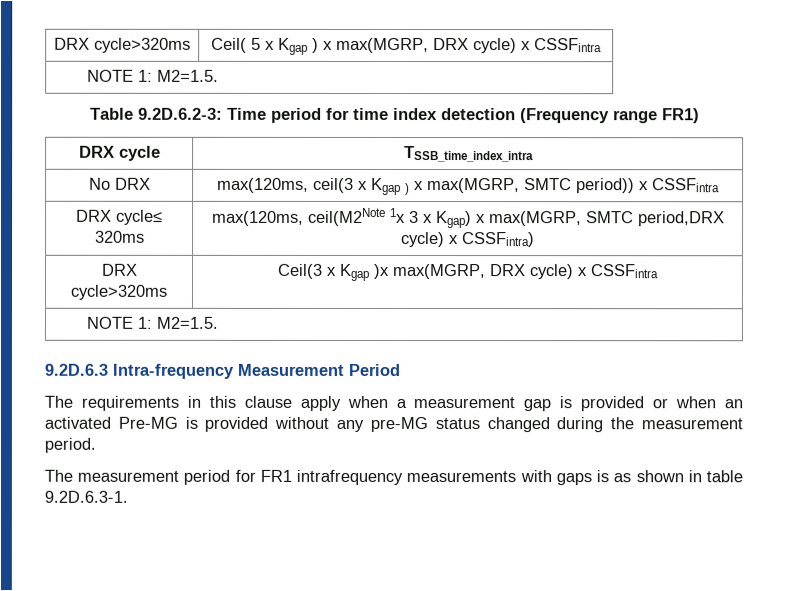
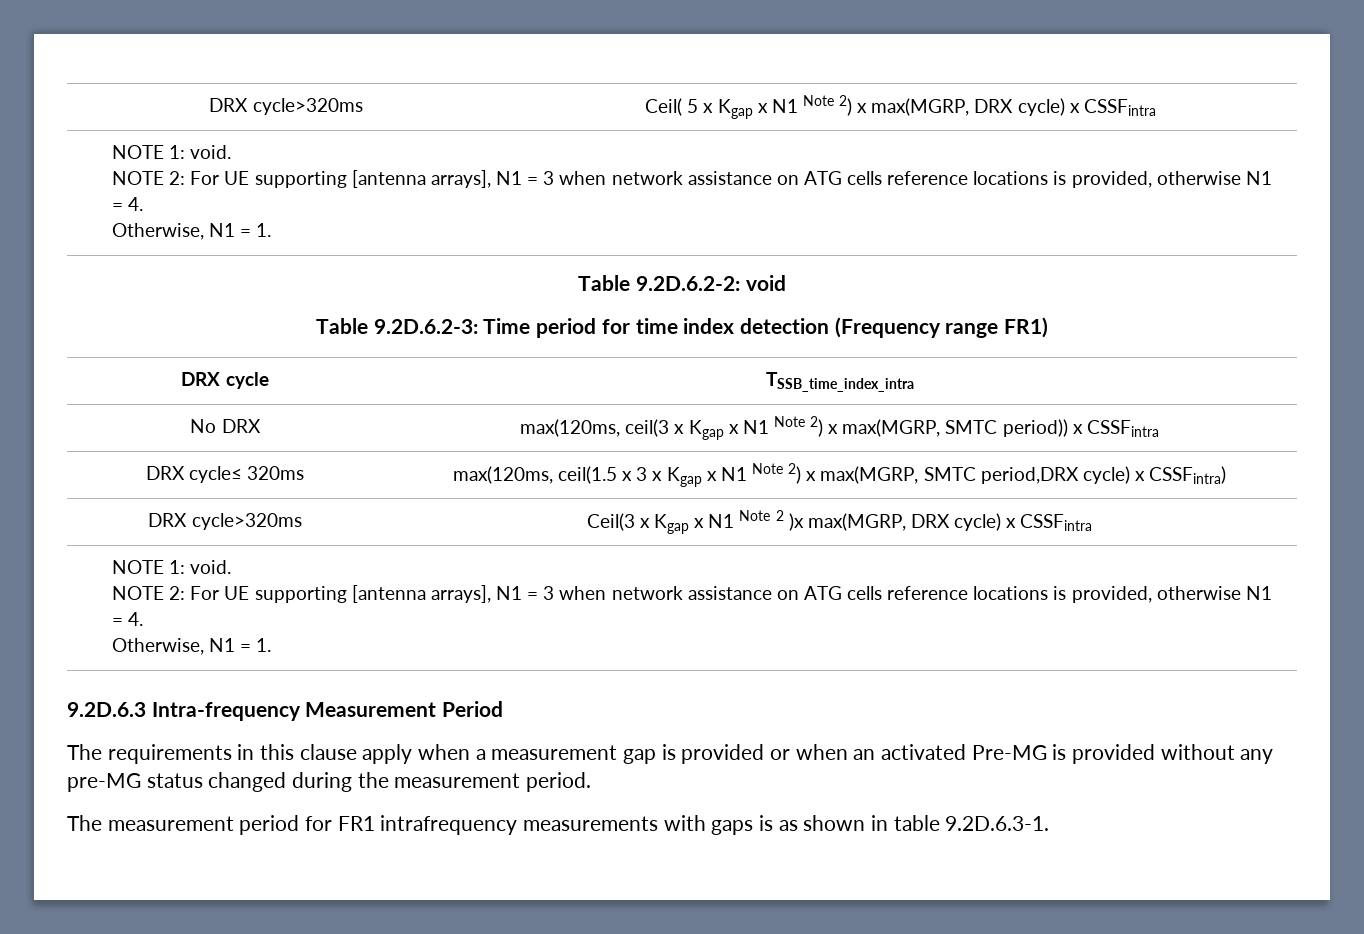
[311,37,319,53] ) -> [757,95,853,116] x N1 Note 2)
[156,69,219,82] M2=1.5. -> [190,145,232,159] [112,170,1272,188] [112,197,144,211] [112,223,272,240] [578,275,786,291] void. // NOTE 2: For UE supporting [antenna arrays], N1 = 3 when network assistance on ATG cells reference locations is provided, otherwise N1 = 4. // Otherwise, N1 = 1. // Table 9.2D.6.2-2: void
[405,183,410,196] ) -> [728,416,824,437] x N1 Note 2)
[307,207,472,229] ceil(M2Note 1x 3 x Kgap) -> [558,463,802,487] ceil(1.5 x 3 x Kgap x N1 Note 2)
(370, 272) none -> [694,510,784,528] x N1 Note 2
[155,316,218,329] M2=1.5. -> [190,560,232,574] [112,585,1272,603] [112,612,144,626] [112,638,272,655] void. // NOTE 2: For UE supporting [antenna arrays], N1 = 3 when network assistance on ATG cells reference locations is provided, otherwise N1 = 4. // Otherwise, N1 = 1.

